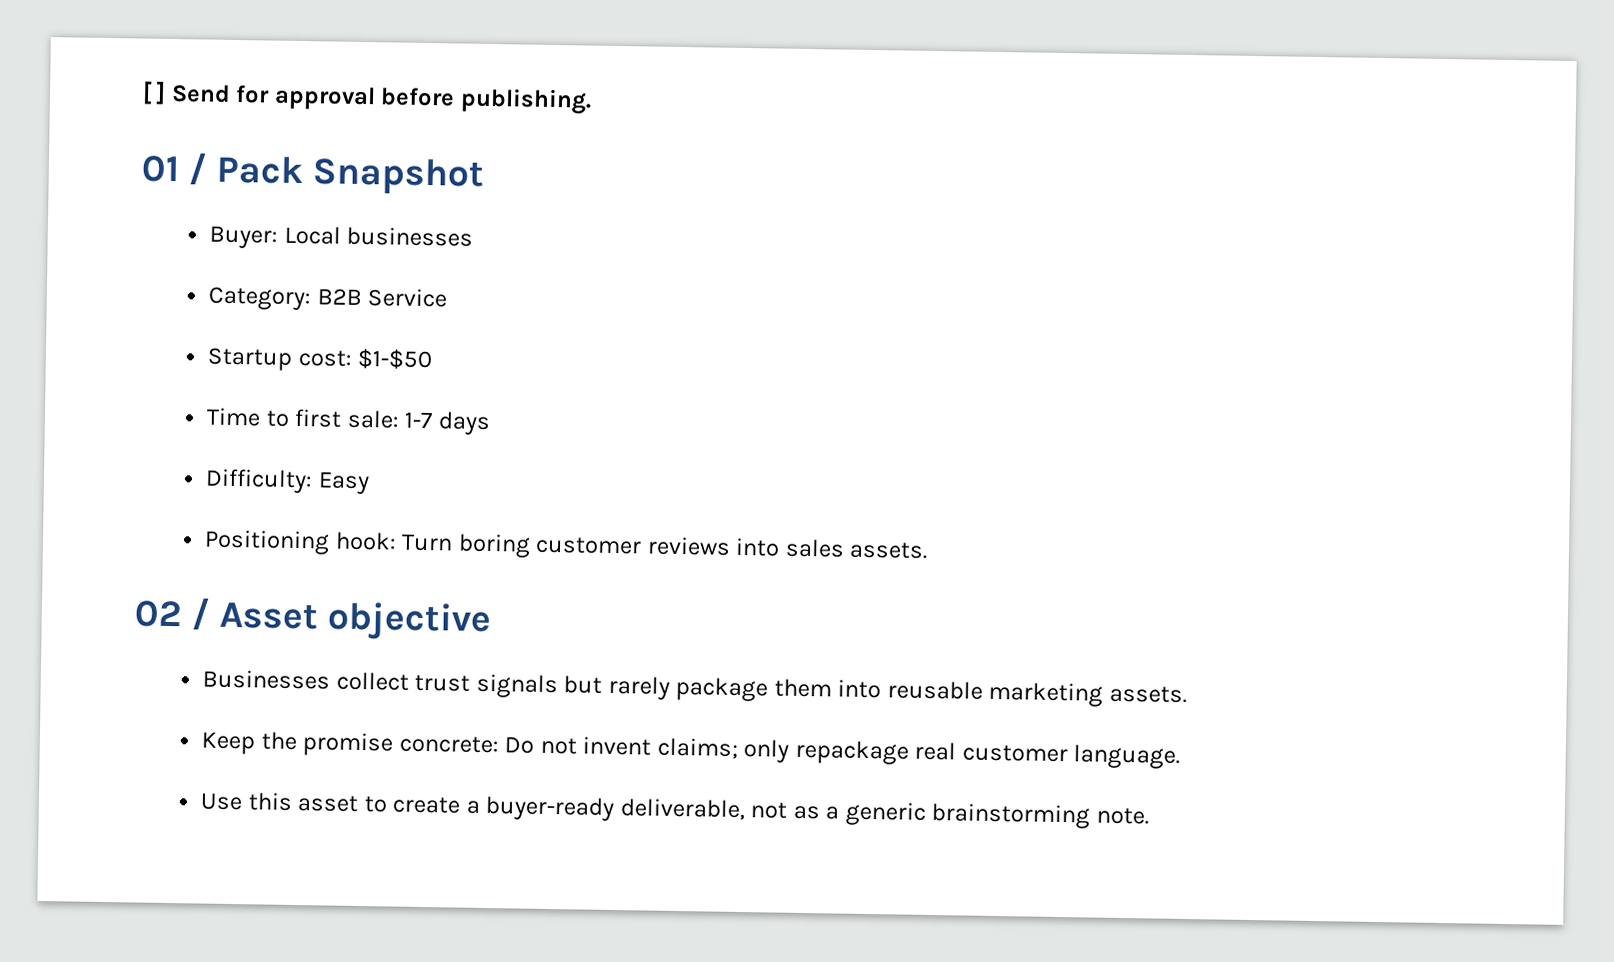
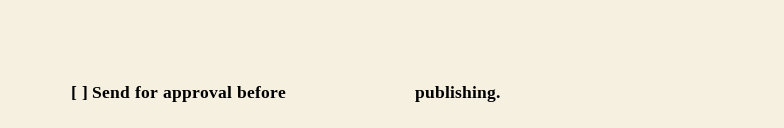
[141,153,486,195] [209,225,474,249] [208,286,448,311] [207,347,434,371] [206,407,491,436] [205,468,370,495] [204,529,929,559] [134,598,493,642] [202,669,1187,707] [201,731,1181,769] [200,792,1149,829] // 01 / Pack Snapshot // Buyer: Local businesses // Category: B2B Service // Startup cost: $1-$50 // Time to first sale: 1-7 days // Difficulty: Easy // Positioning hook: Turn boring customer reviews into sales assets. // 02 / Asset objective // Businesses collect trust signals but rarely package them into reusable marketing assets. // Keep the promise concrete: Do not invent claims; only repackage real customer language. // Use this asset to create a buyer-ready deliverable, not as a generic brainstorming note. -> (500, 94) none

